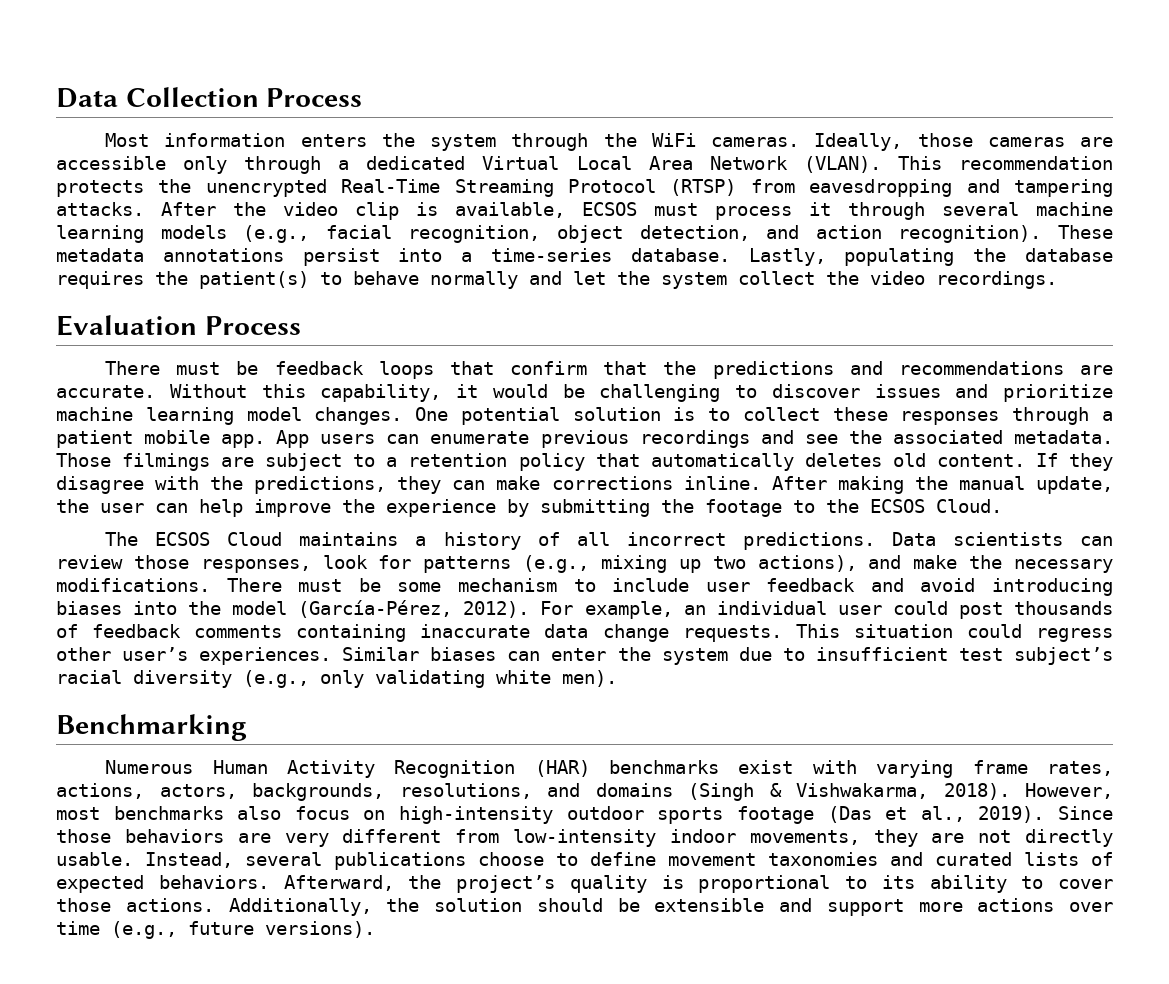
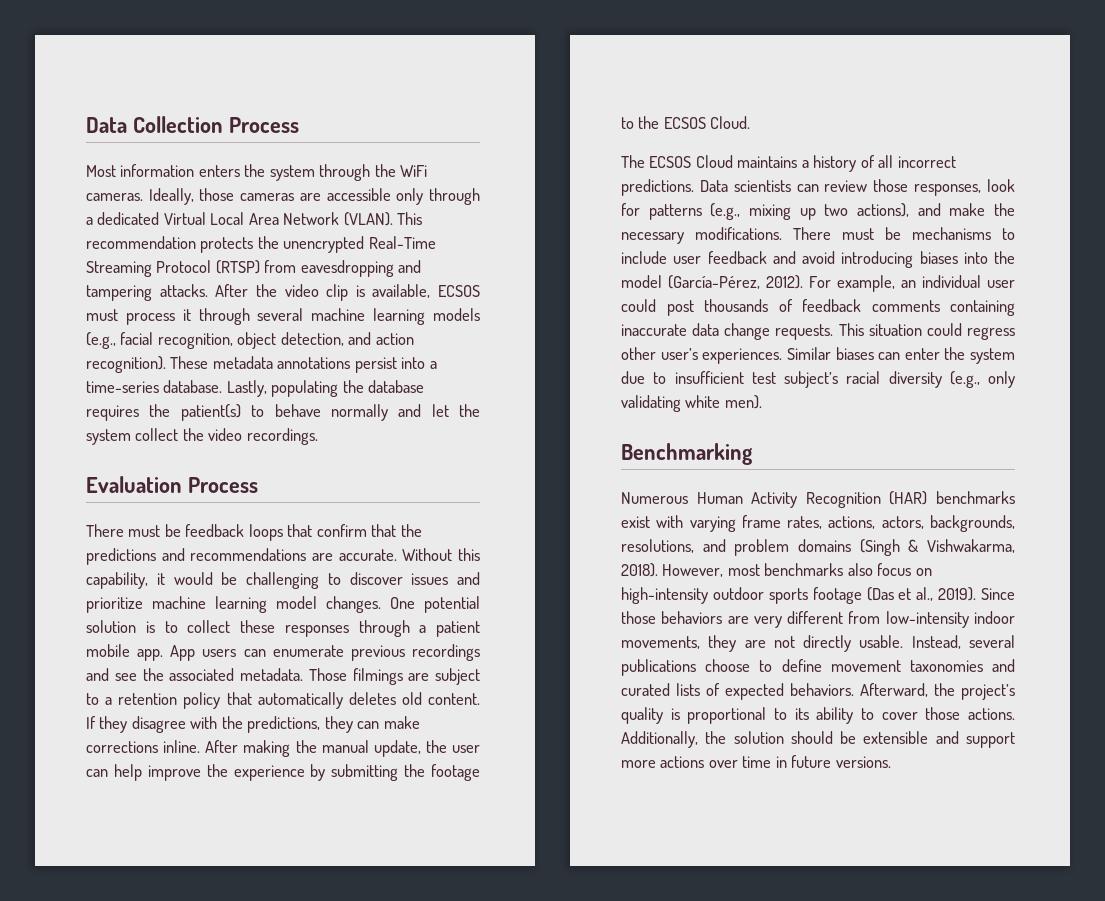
[397,578,557,592] some mechanism -> [912,227,991,240] mechanisms
(580, 790) none -> [734,539,790,556] problem
[111,921,375,939] (e.g., future versions). -> [775,755,891,768] in future versions.

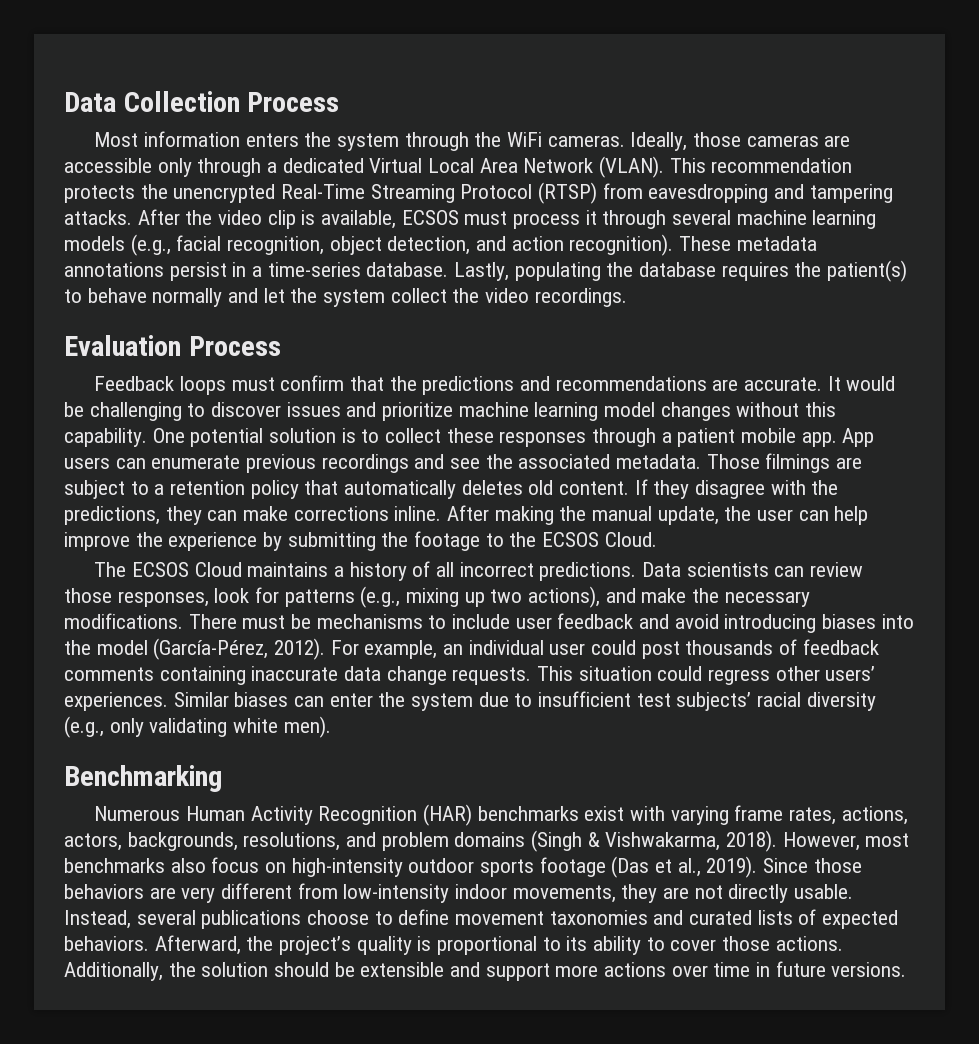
[401,357,426,369] into -> [232,262,247,277] in
[86,524,313,541] There must be feedback loops that -> [94,376,275,395] Feedback loops must
[402,548,480,561] [86,572,165,589] Without this capability, it -> [827,376,841,391] It
[326,596,381,613] changes. -> [660,402,837,421] [64,428,147,447] changes without this capability.
[660,348,698,360] user’s -> [825,666,876,681] users’
[784,371,838,388] subject’s -> [676,692,752,711] subjects’

